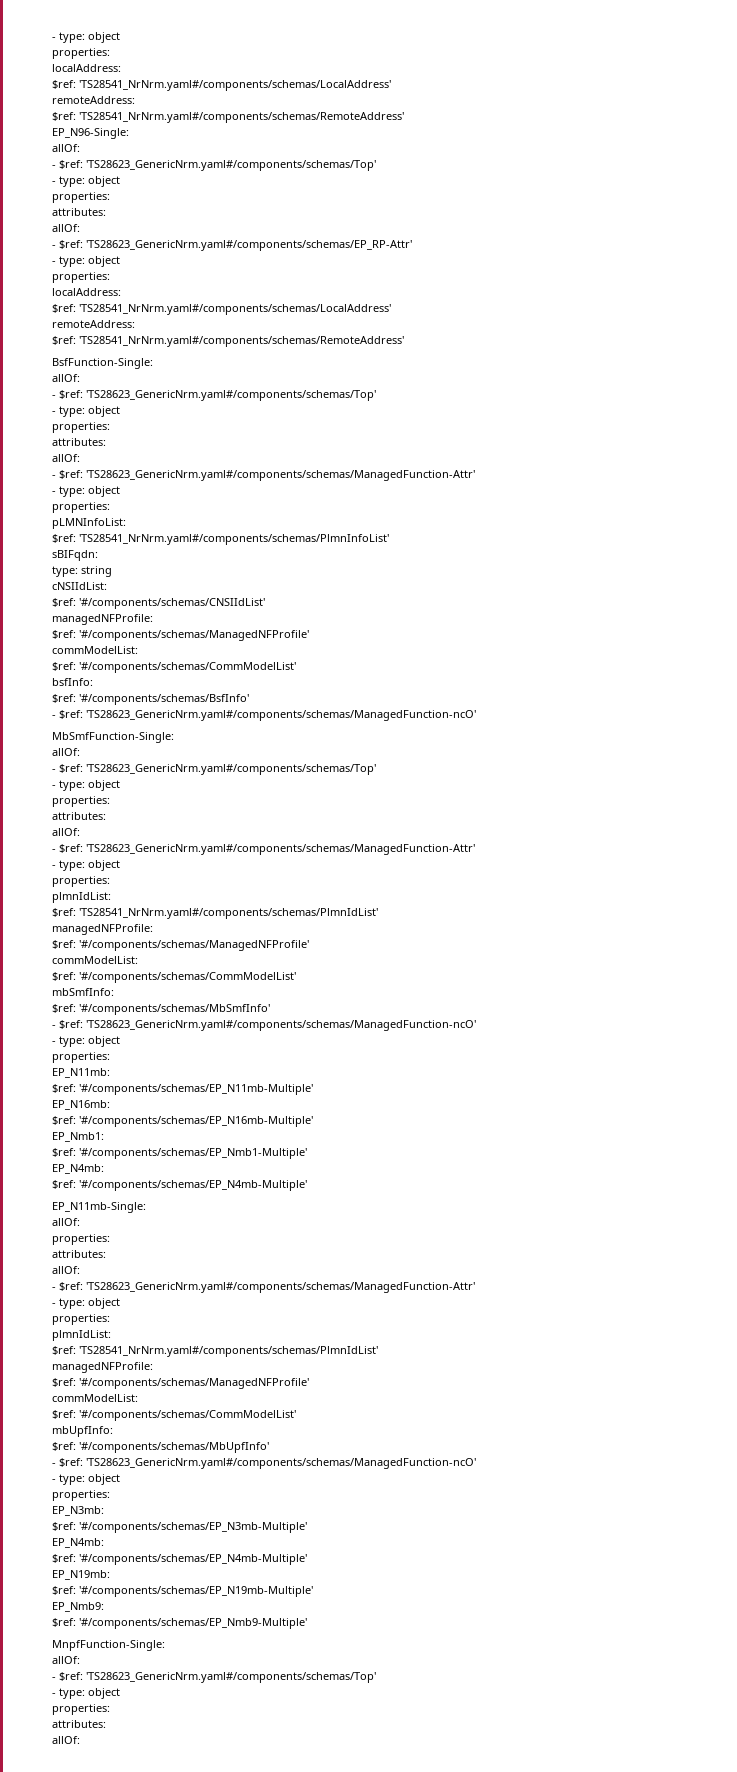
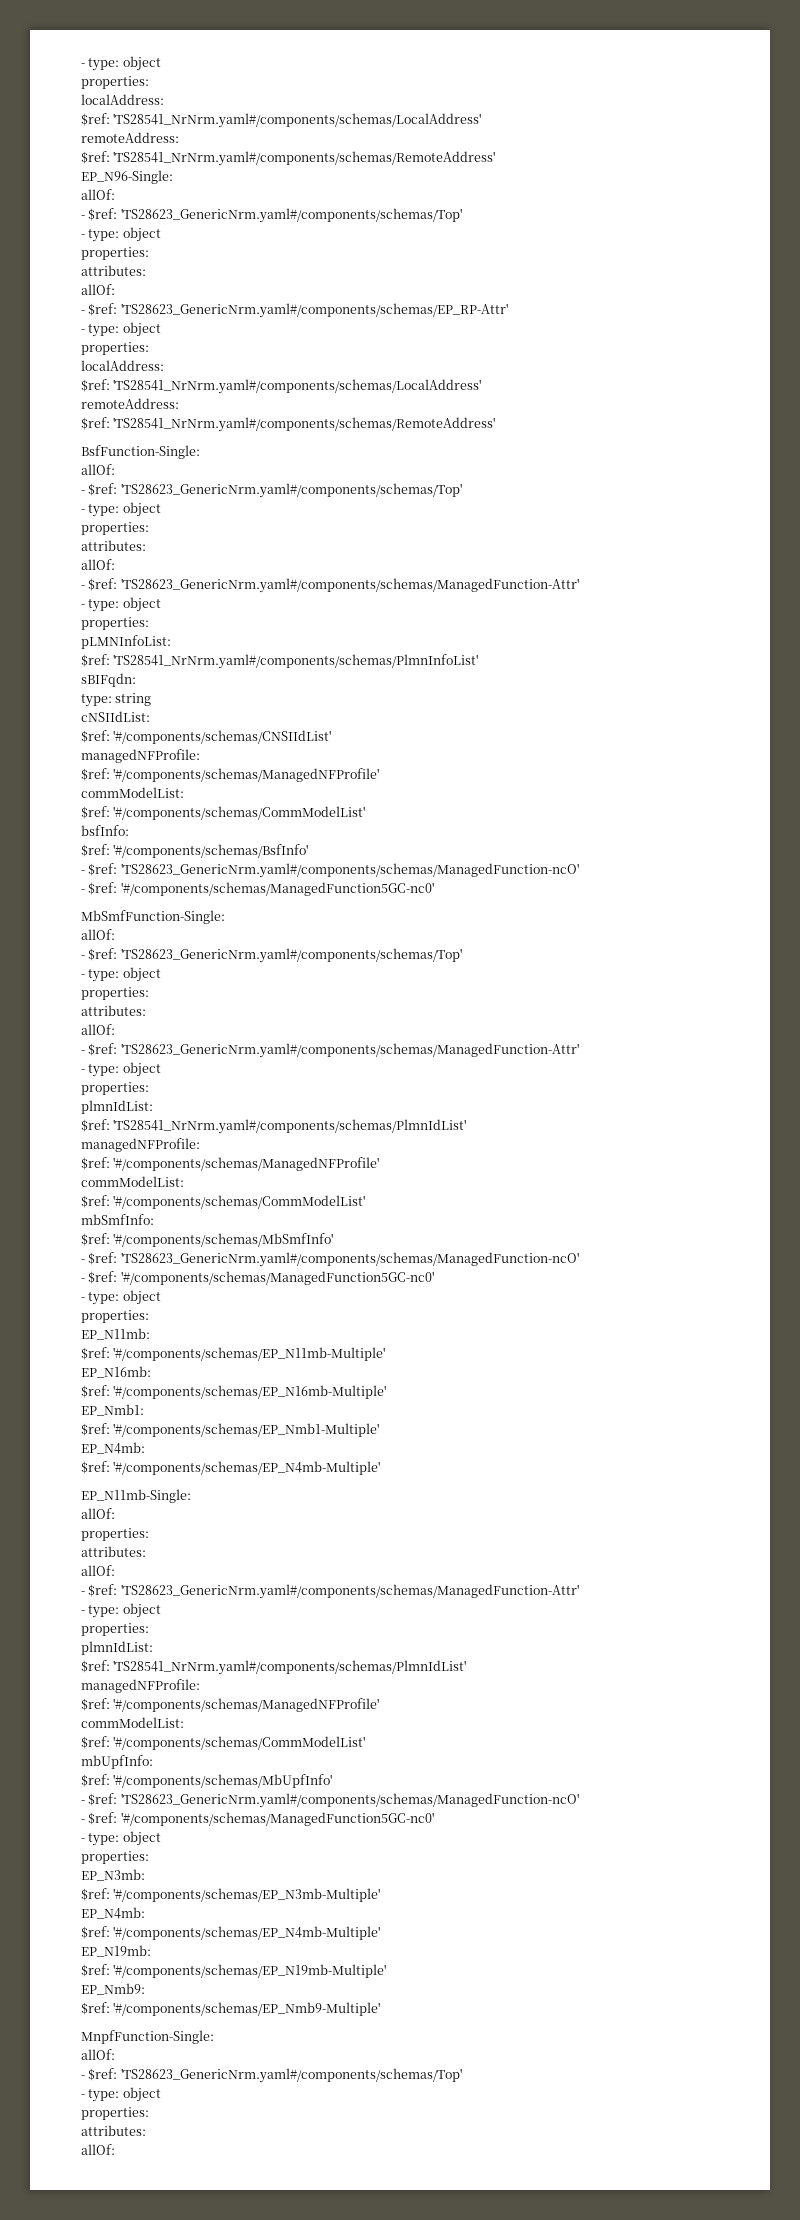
(476, 715) none -> [81,882,434,896] // - $ref: '#/components/schemas/ManagedFunction5GC-nc0'
(476, 1025) none -> [81,1271,434,1285] // - $ref: '#/components/schemas/ManagedFunction5GC-nc0'
(476, 1463) none -> [81,1812,434,1826] // - $ref: '#/components/schemas/ManagedFunction5GC-nc0'

